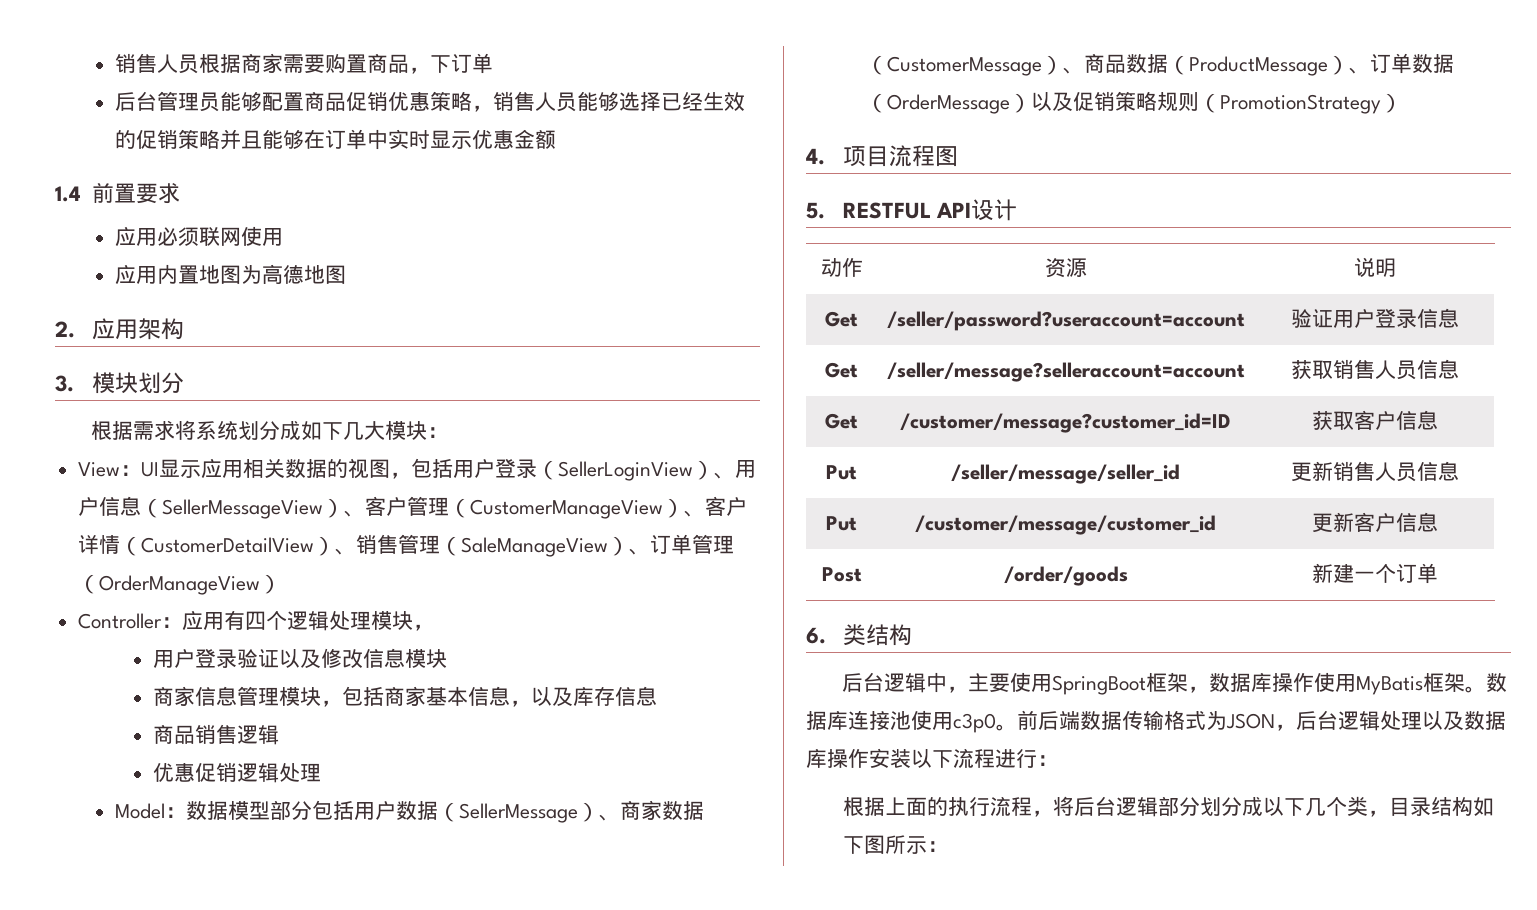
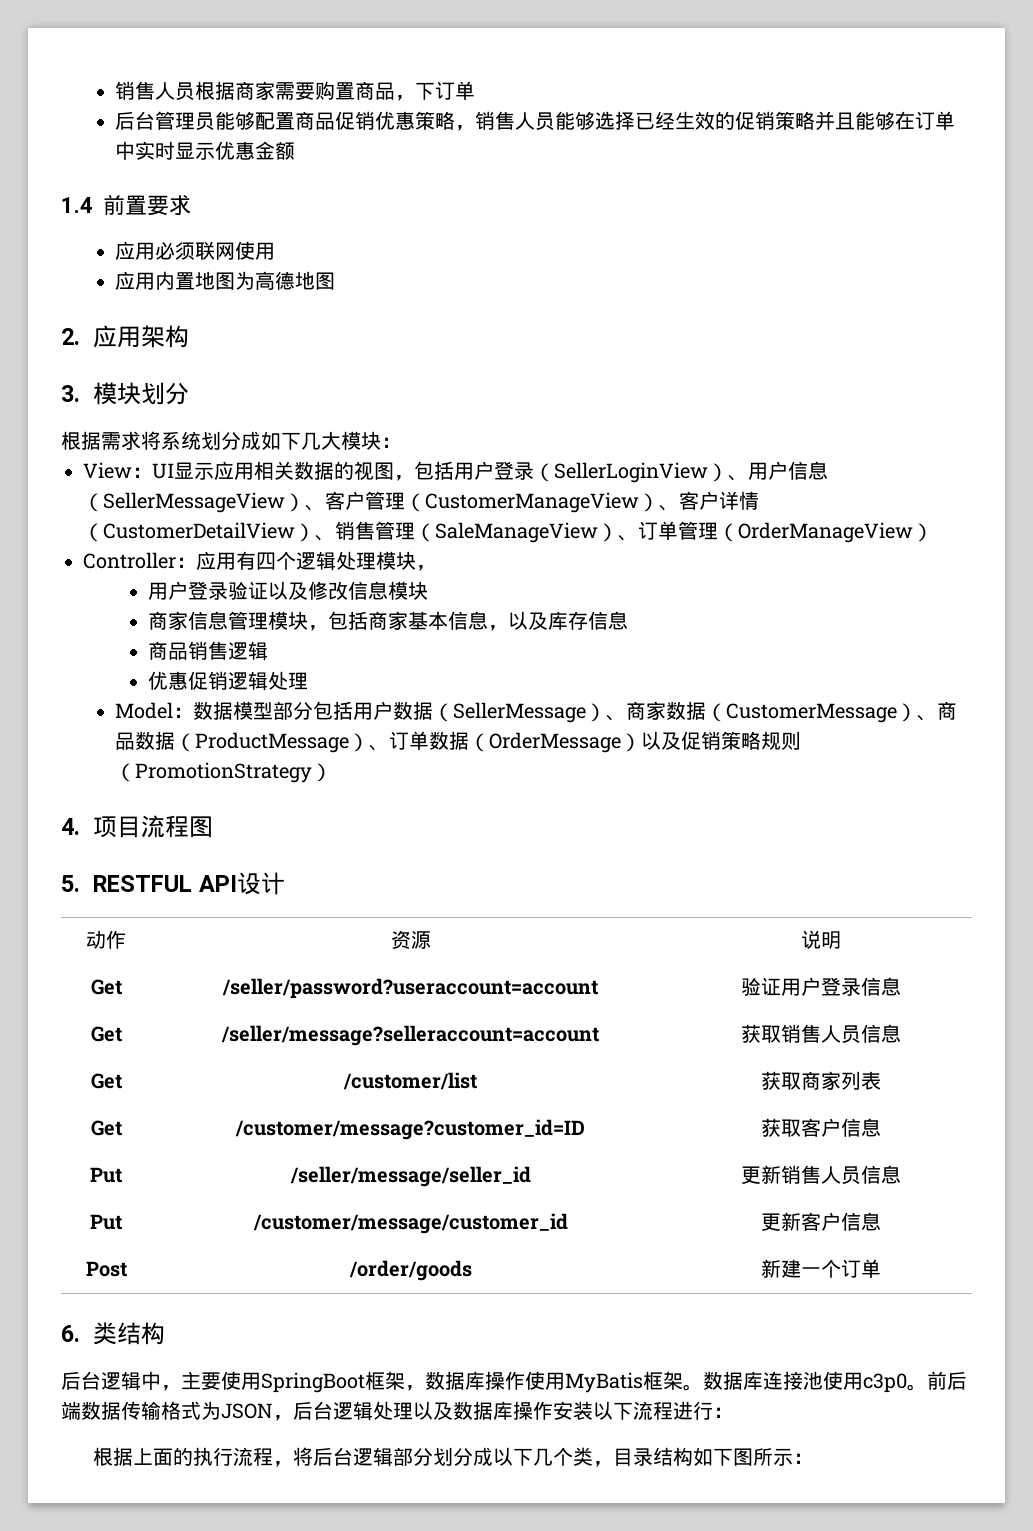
(1459, 369) none -> [90,1073,122,1089] [343,1072,477,1090] [761,1071,881,1090] // Get | /customer/list | 获取商家列表

